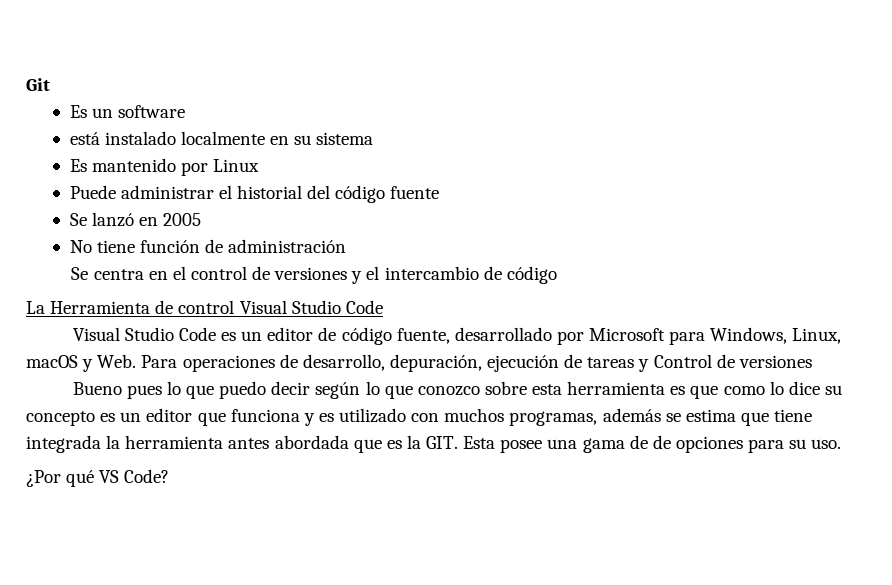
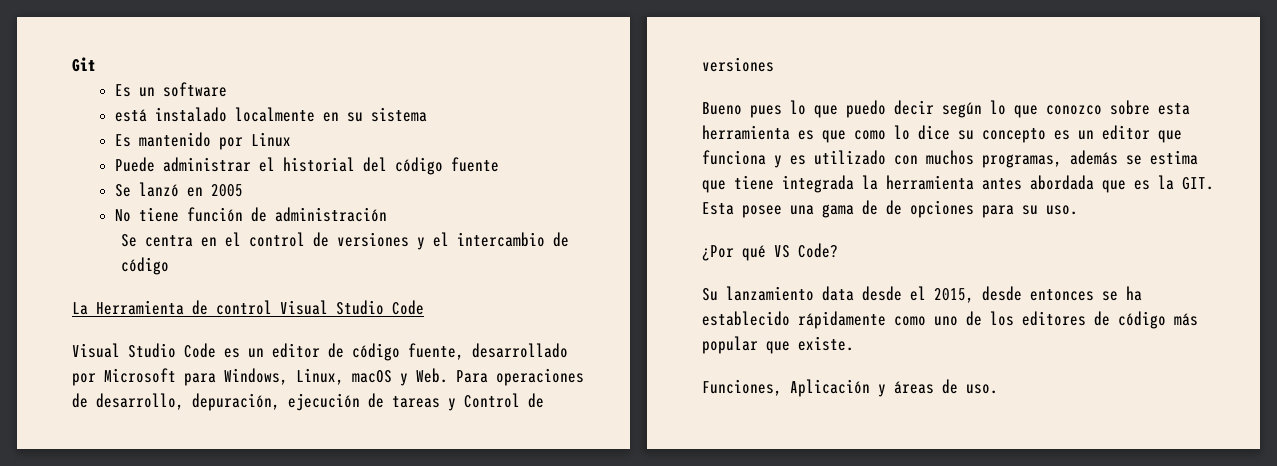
(170, 476) none -> [702,286,1142,303] [702,311,1198,329] [702,336,854,354] [702,379,998,397] // Su lanzamiento data desde el 2015, desde entonces se ha establecido rápidamente como uno de los editores de código más popular que existe. // Funciones, Aplicación y áreas de uso.

